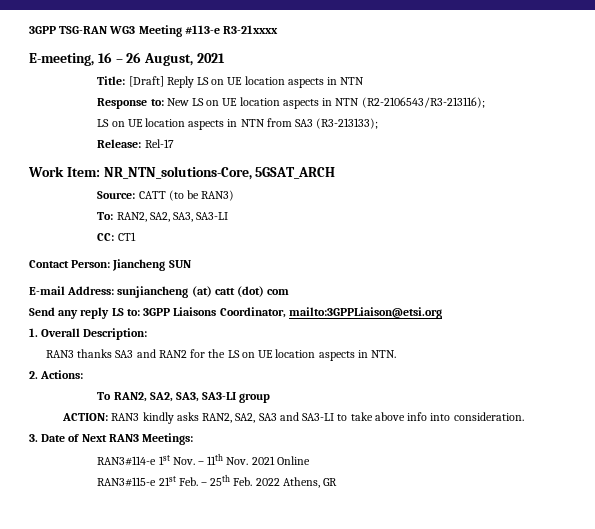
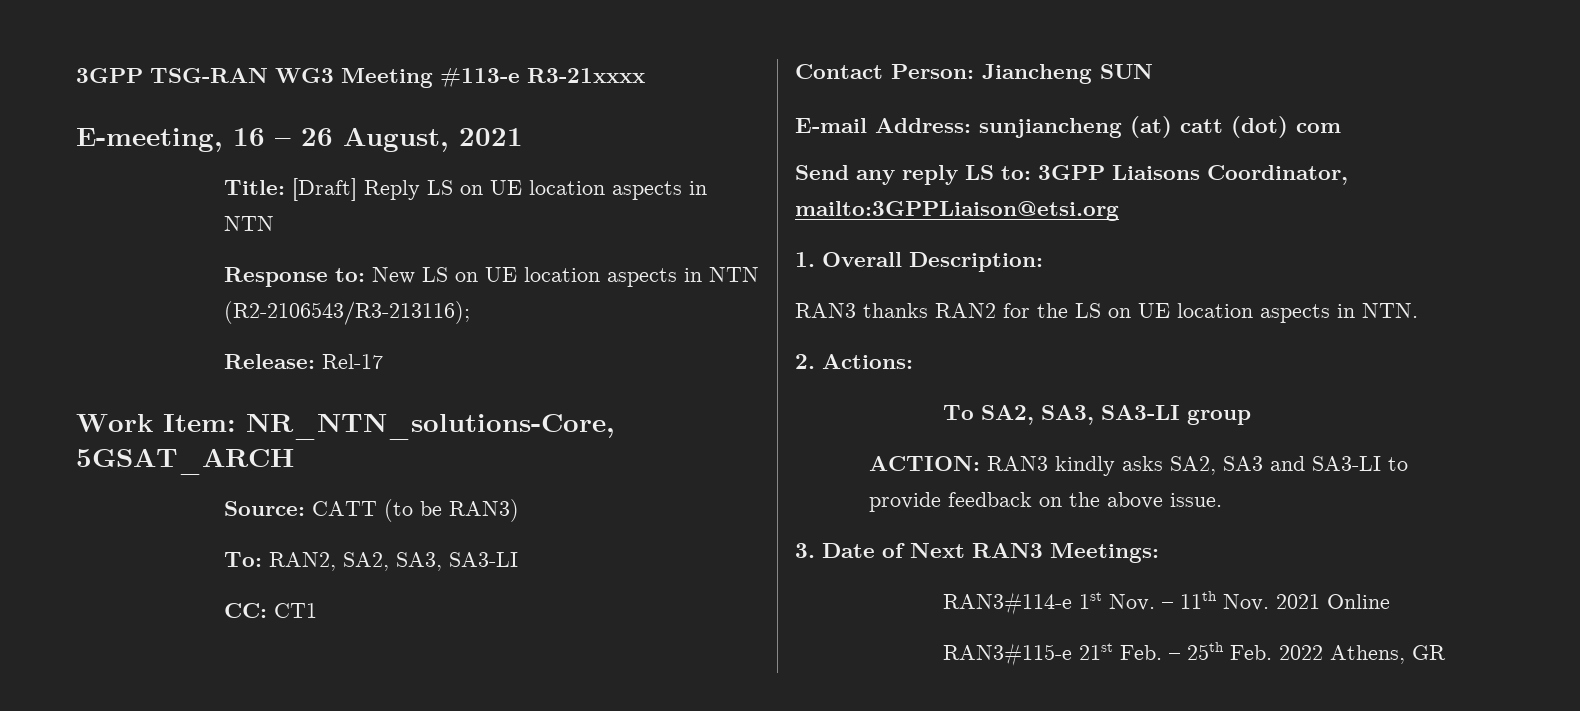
[97,118,379,130] // LS on UE location aspects in NTN from SA3 (R3-213133); -> (470, 313) none
[115,349,156,358] SA3 and -> (928, 310) none
[113,392,147,402] RAN2, -> (974, 412) none
[202,413,233,423] RAN2, -> (1163, 463) none
[350,412,524,421] take above info into consideration. -> [868,492,1222,512] provide feedback on the above issue.

